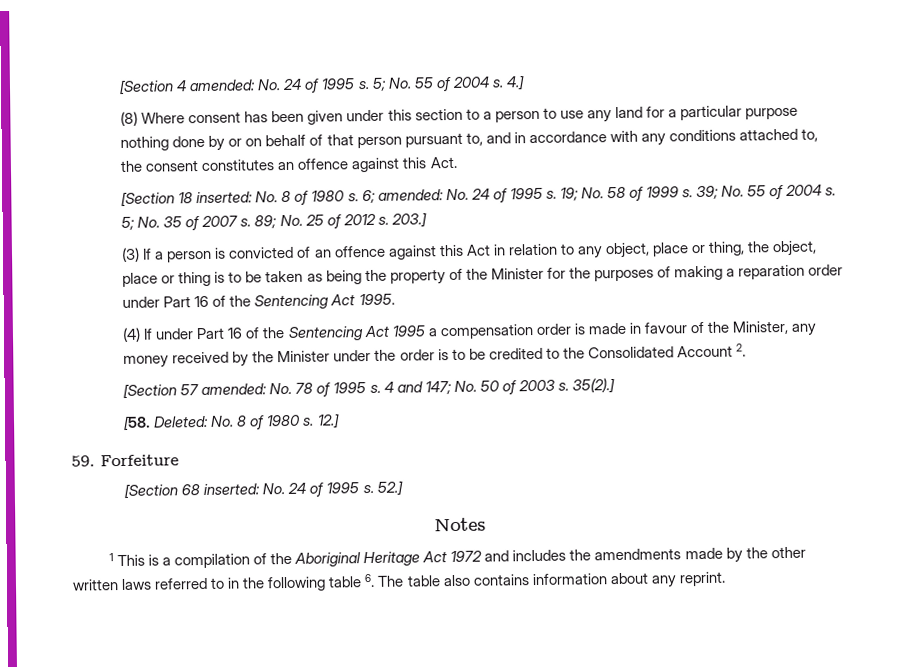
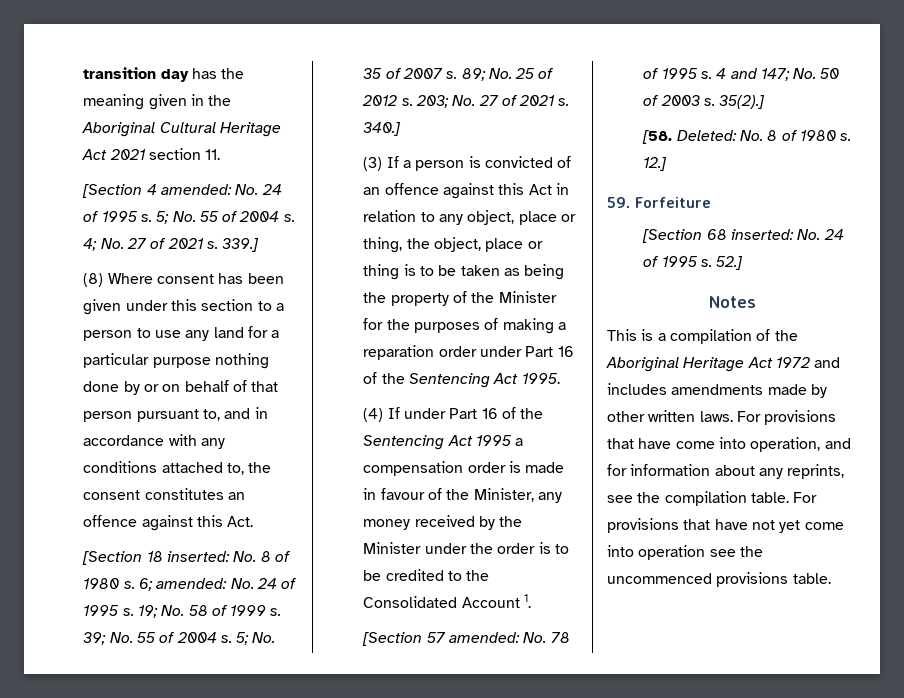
(119, 87) none -> [83,67,245,82] [83,94,232,110] [82,122,281,137] [82,148,221,160] transition day has the meaning given in the Aboriginal Cultural Heritage Act 2021 section 11. //
[505,75,525,91] 4.] -> [83,238,260,252] 4; No. 27 of 2021 s. 339.]
[390,212,427,228] 203.] -> [415,95,570,108] [363,122,402,136] 203; No. 27 of 2021 s. 340.]
[735,343,746,357] 2. -> [523,594,531,608] 1.
[108,553,114,562] 1 -> (756, 302) none
[569,549,592,561] the -> (667, 389) none
[745,547,768,559] the -> (827, 391) none
[121,571,726,592] laws referred to in the following table 6. The table also contains information about any reprint. -> [699,410,837,425] [607,437,851,452] [607,464,845,479] [607,491,818,506] [607,518,844,533] [607,545,763,560] [607,572,831,587] laws. For provisions that have come into operation, and for information about any reprints, see the compilation table. For provisions that have not yet come into operation see the uncommenced provisions table.

